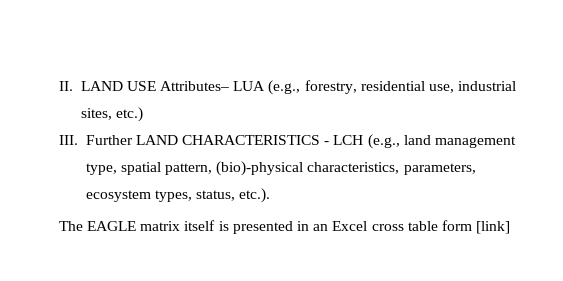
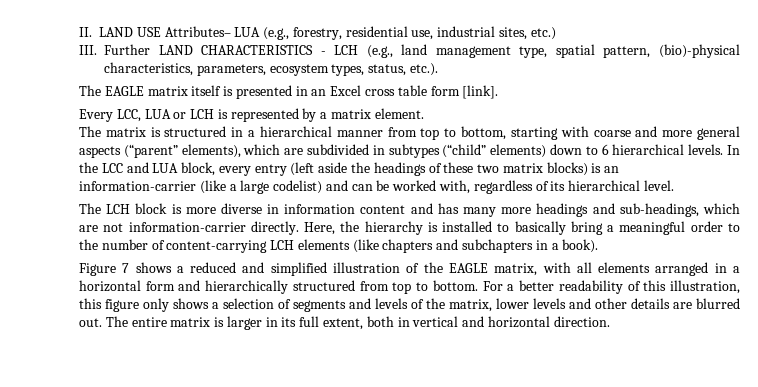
[476,221,511,234] [link] -> [462,85,499,99] [78,108,424,122] [78,126,740,140] [78,144,740,158] [78,162,620,176] [78,180,674,194] [78,203,740,217] [78,221,741,235] [78,239,599,253] [78,262,740,276] [78,280,740,294] [78,298,741,312] [78,316,610,330] [link]. // Every LCC, LUA or LCH is represented by a matrix element. // The matrix is structured in a hierarchical manner from top to bottom, starting with coarse and more general aspects (“parent” elements), which are subdivided in subtypes (“child” elements) down to 6 hierarchical levels. In the LCC and LUA block, every entry (left aside the headings of these two matrix blocks) is an information-carrier (like a large codelist) and can be worked with, regardless of its hierarchical level. // The LCH block is more diverse in information content and has many more headings and sub-headings, which are not information-carrier directly. Here, the hierarchy is installed to basically bring a meaningful order to the number of content-carrying LCH elements (like chapters and subchapters in a book). // Figure 7 shows a reduced and simplified illustration of the EAGLE matrix, with all elements arranged in a horizontal form and hierarchically structured from top to bottom. For a better readability of this illustration, this figure only shows a selection of segments and levels of the matrix, lower levels and other details are blurred out. The entire matrix is larger in its full extent, both in vertical and horizontal direction.

